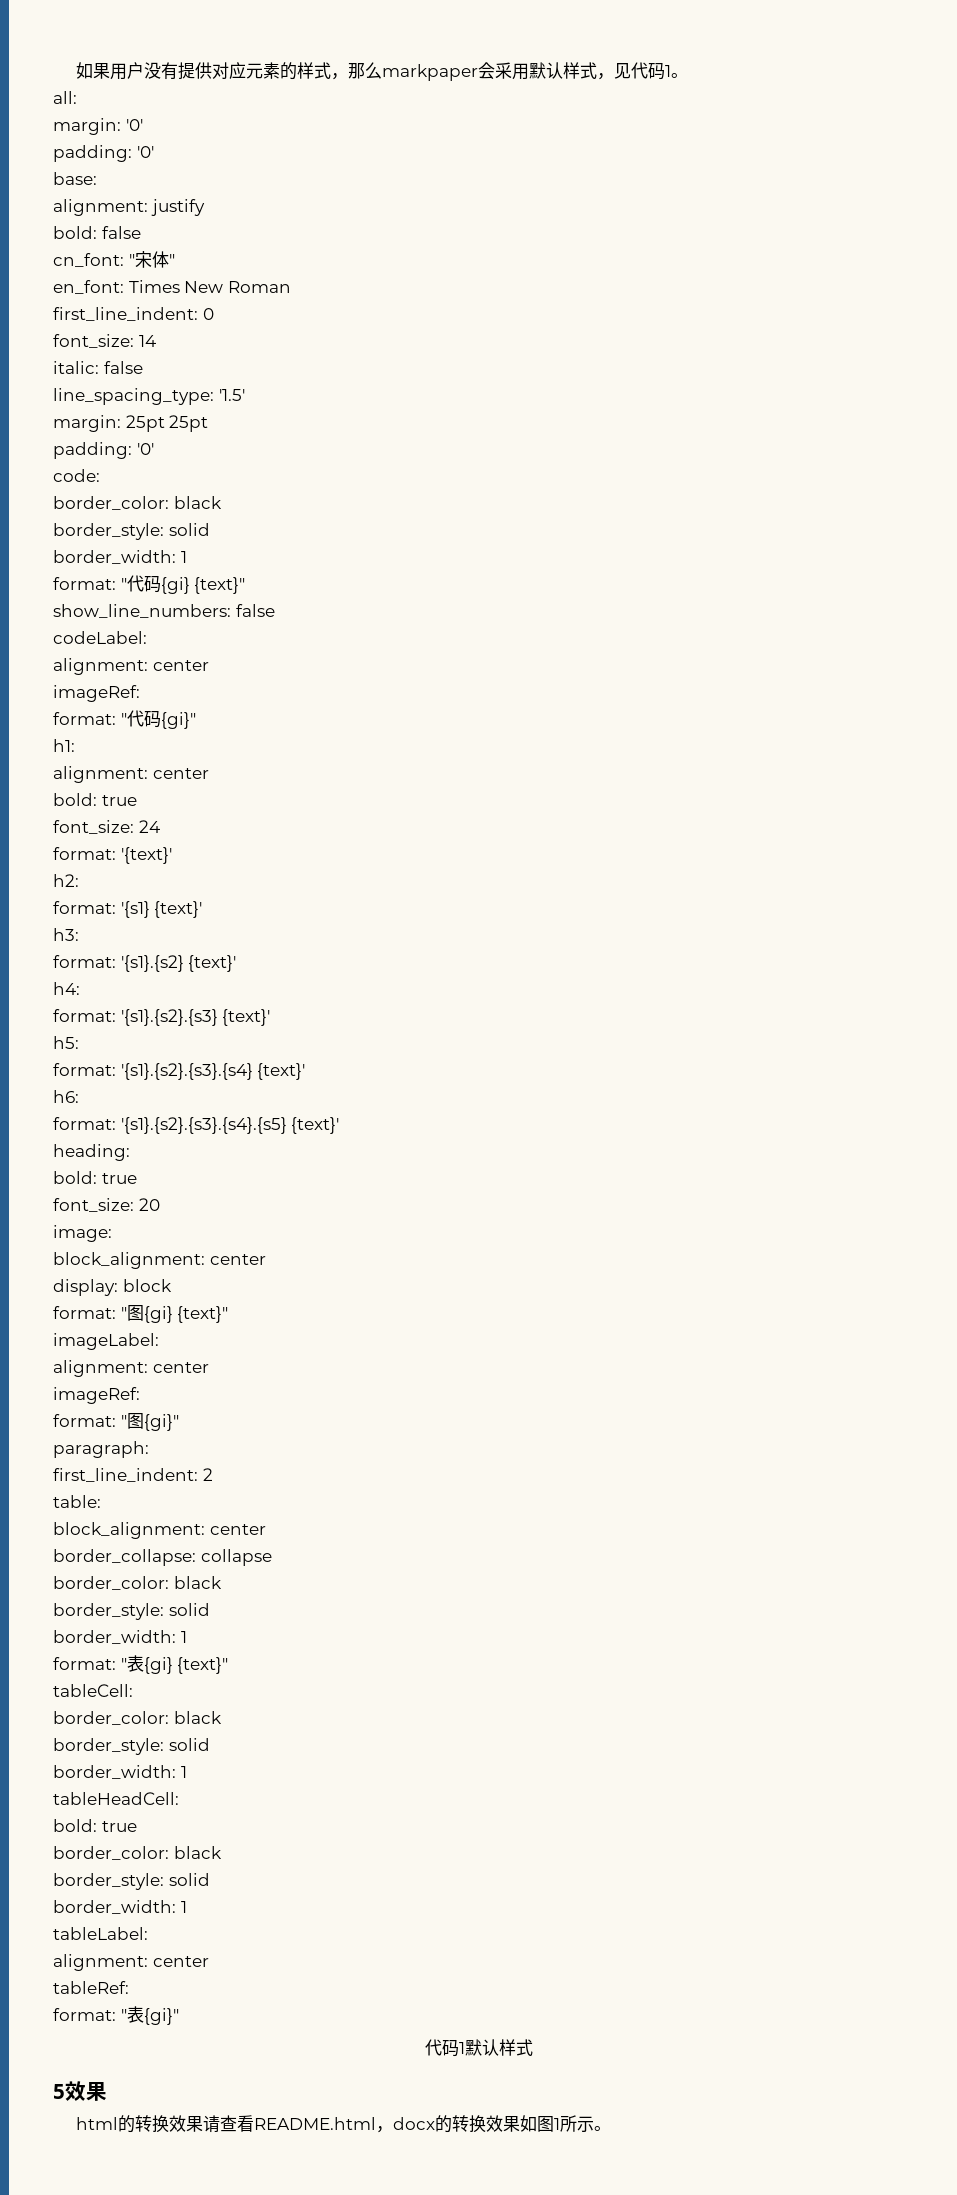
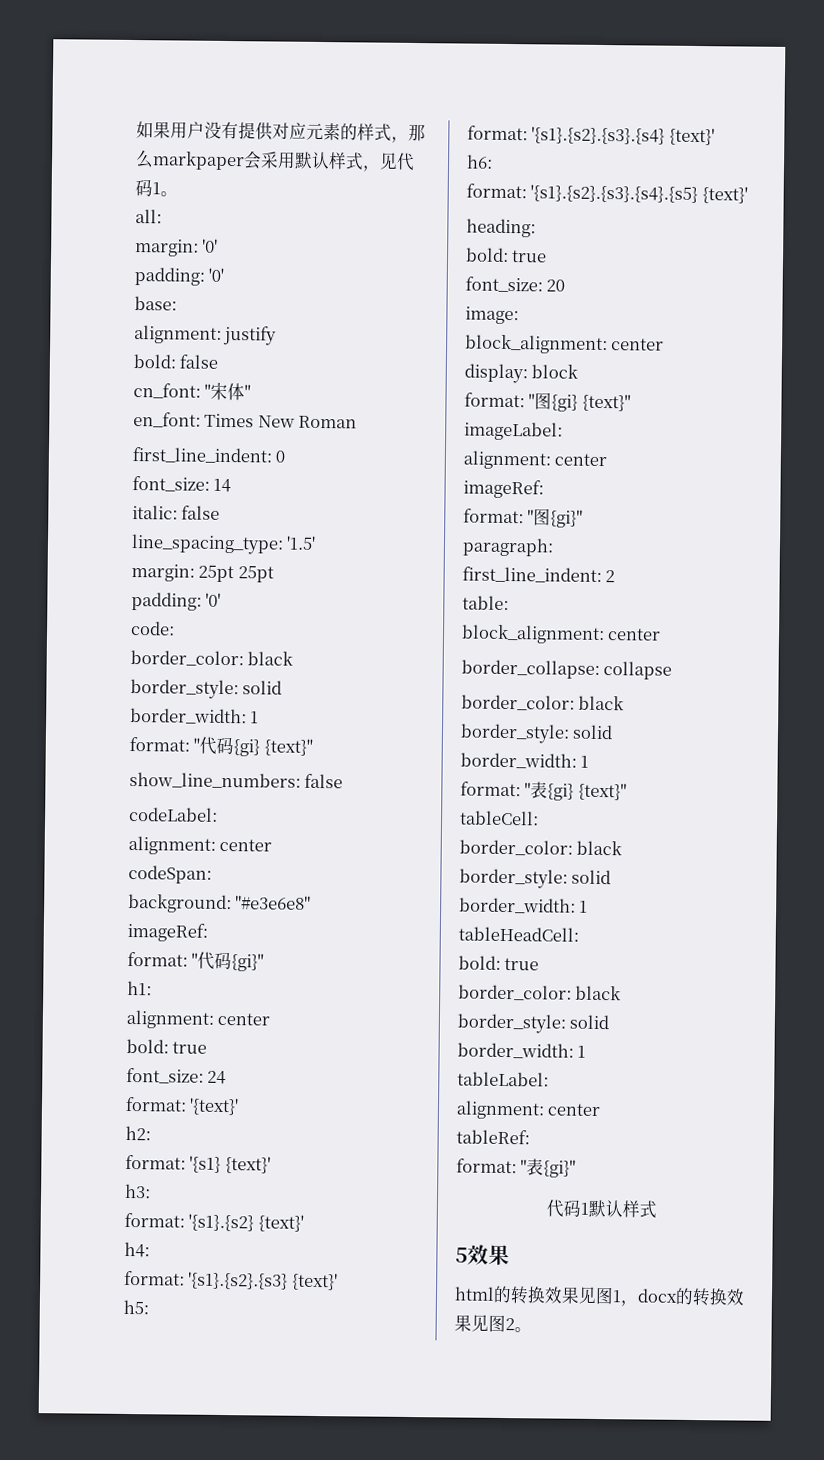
(209, 665) none -> [128,864,212,884] [128,893,312,914] // codeSpan: // background: "#e3e6e8"
[202,2115,376,2133] 请查看README.html -> [578,1286,622,1305] 见图1
[519,2115,594,2132] 如图1所示 -> [471,1314,515,1333] 见图2

